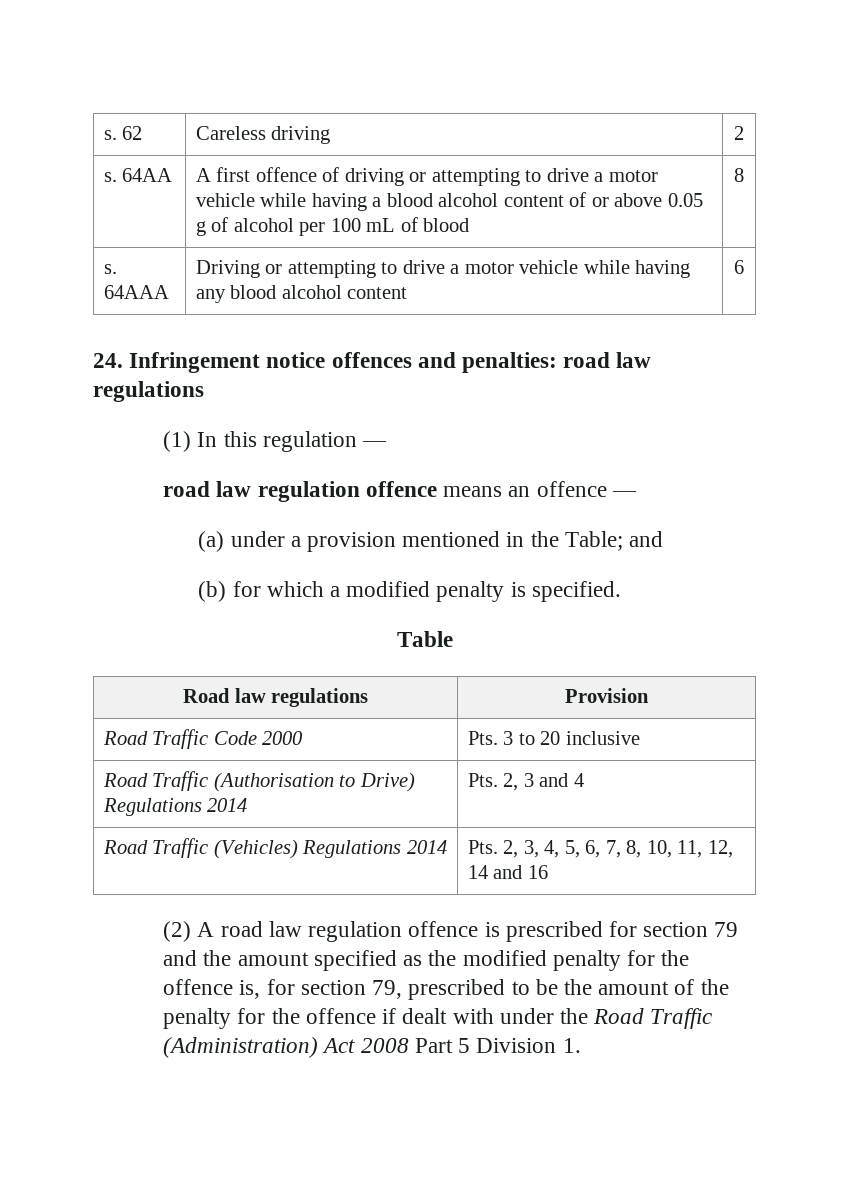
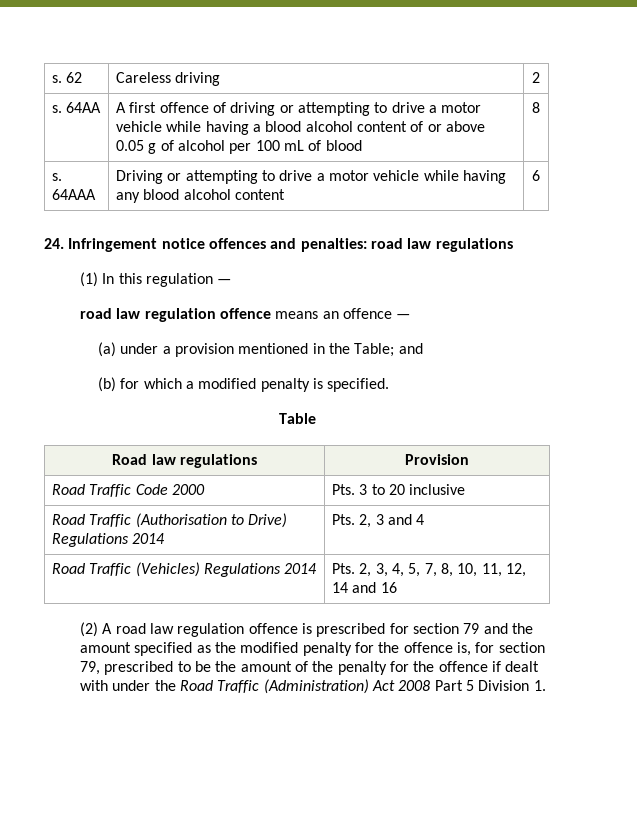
[585,840,601,858] 6, -> (421, 570) none

